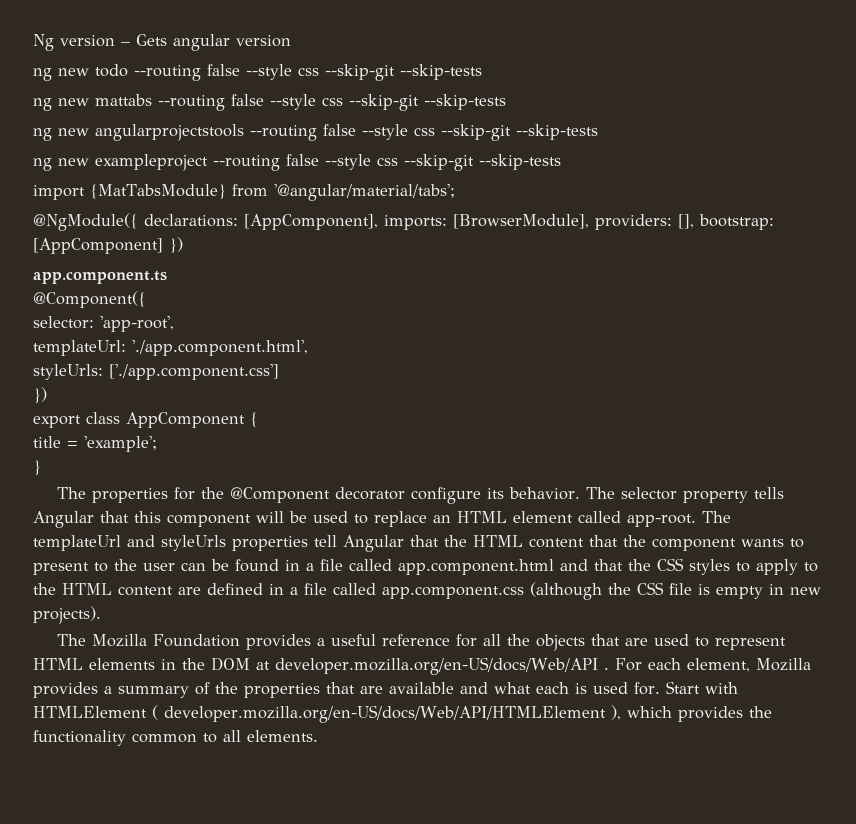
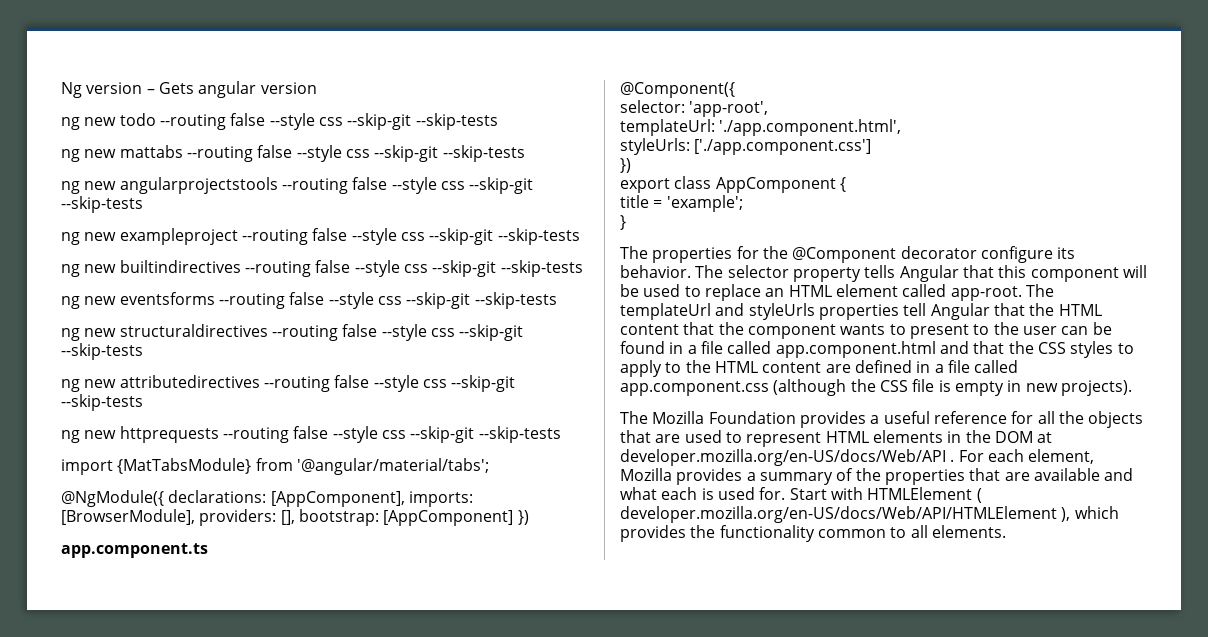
(561, 162) none -> [61,260,583,277] [61,292,557,309] [61,324,524,341] [61,343,143,360] [61,375,516,392] [61,394,143,411] [61,426,561,443] // ng new builtindirectives --routing false --style css --skip-git --skip-tests // ng new eventsforms --routing false --style css --skip-git --skip-tests // ng new structuraldirectives --routing false --style css --skip-git --skip-tests // ng new attributedirectives --routing false --style css --skip-git --skip-tests // ng new httprequests --routing false --style css --skip-git --skip-tests

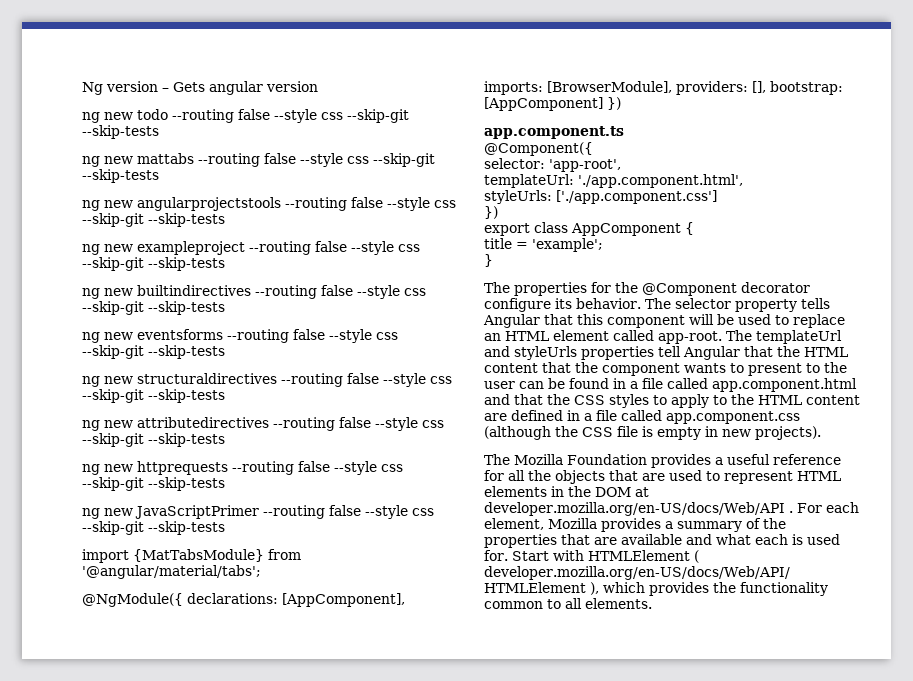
(561, 434) none -> [82,505,434,519] [82,521,225,535] // ng new JavaScriptPrimer --routing false --style css --skip-git --skip-tests

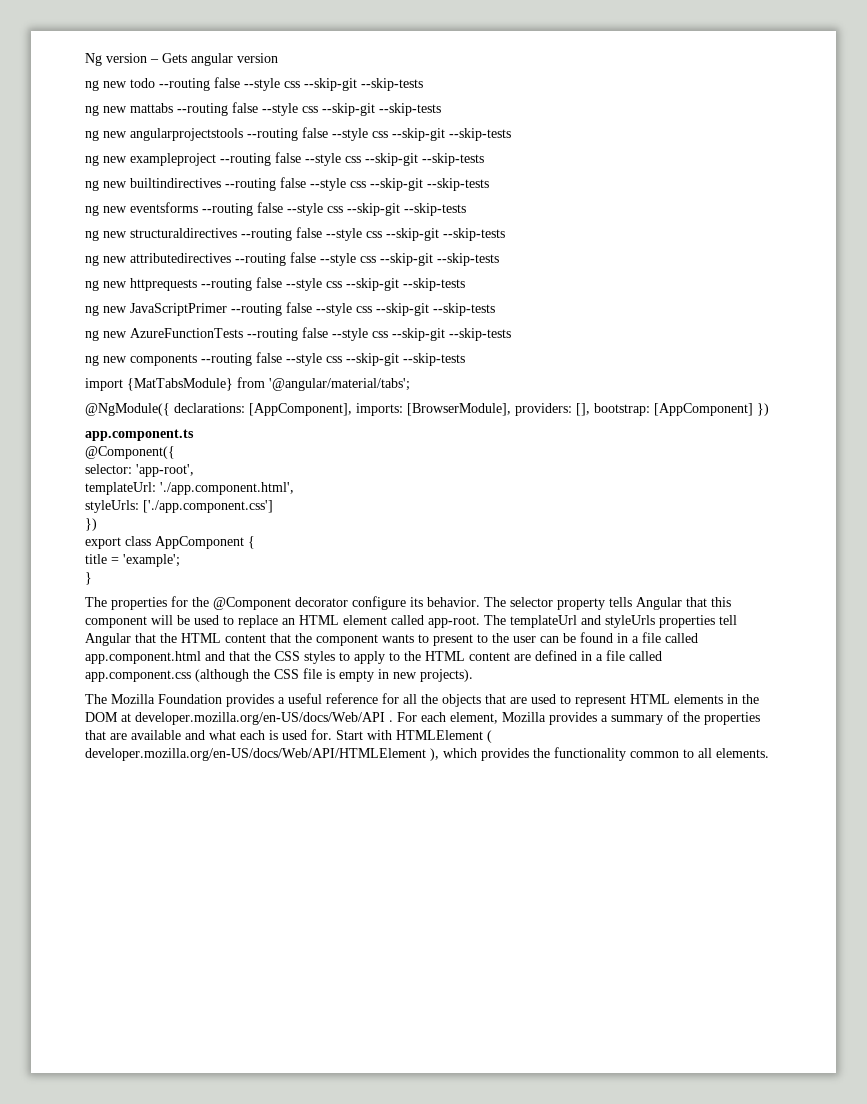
(225, 528) none -> [85,327,511,341] [85,352,465,366] // ng new AzureFunctionTests --routing false --style css --skip-git --skip-tests // ng new components --routing false --style css --skip-git --skip-tests

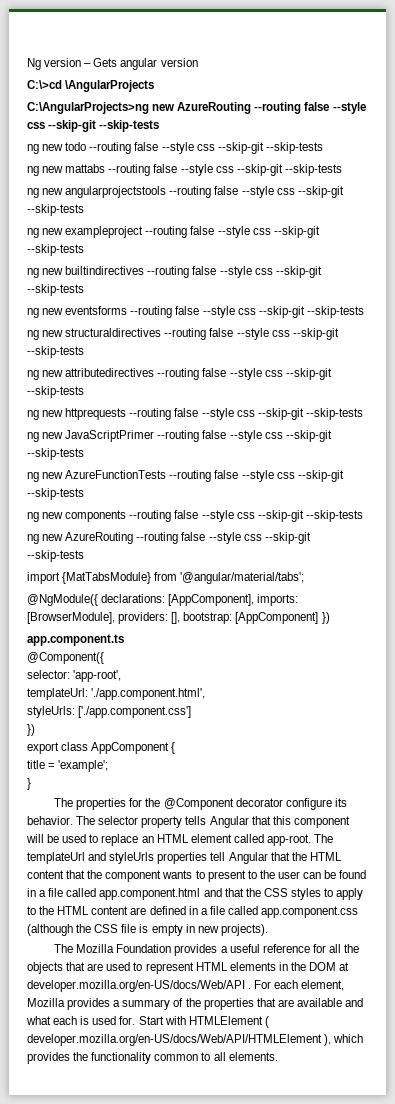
(278, 58) none -> [27,80,155,92] [27,102,366,114] [27,120,160,132] // C:\>cd \AngularProjects // C:\AngularProjects>ng new AzureRouting --routing false --style css --skip-git --skip-tests
(465, 359) none -> [27,532,311,544] [27,550,84,562] // ng new AzureRouting --routing false --style css --skip-git --skip-tests

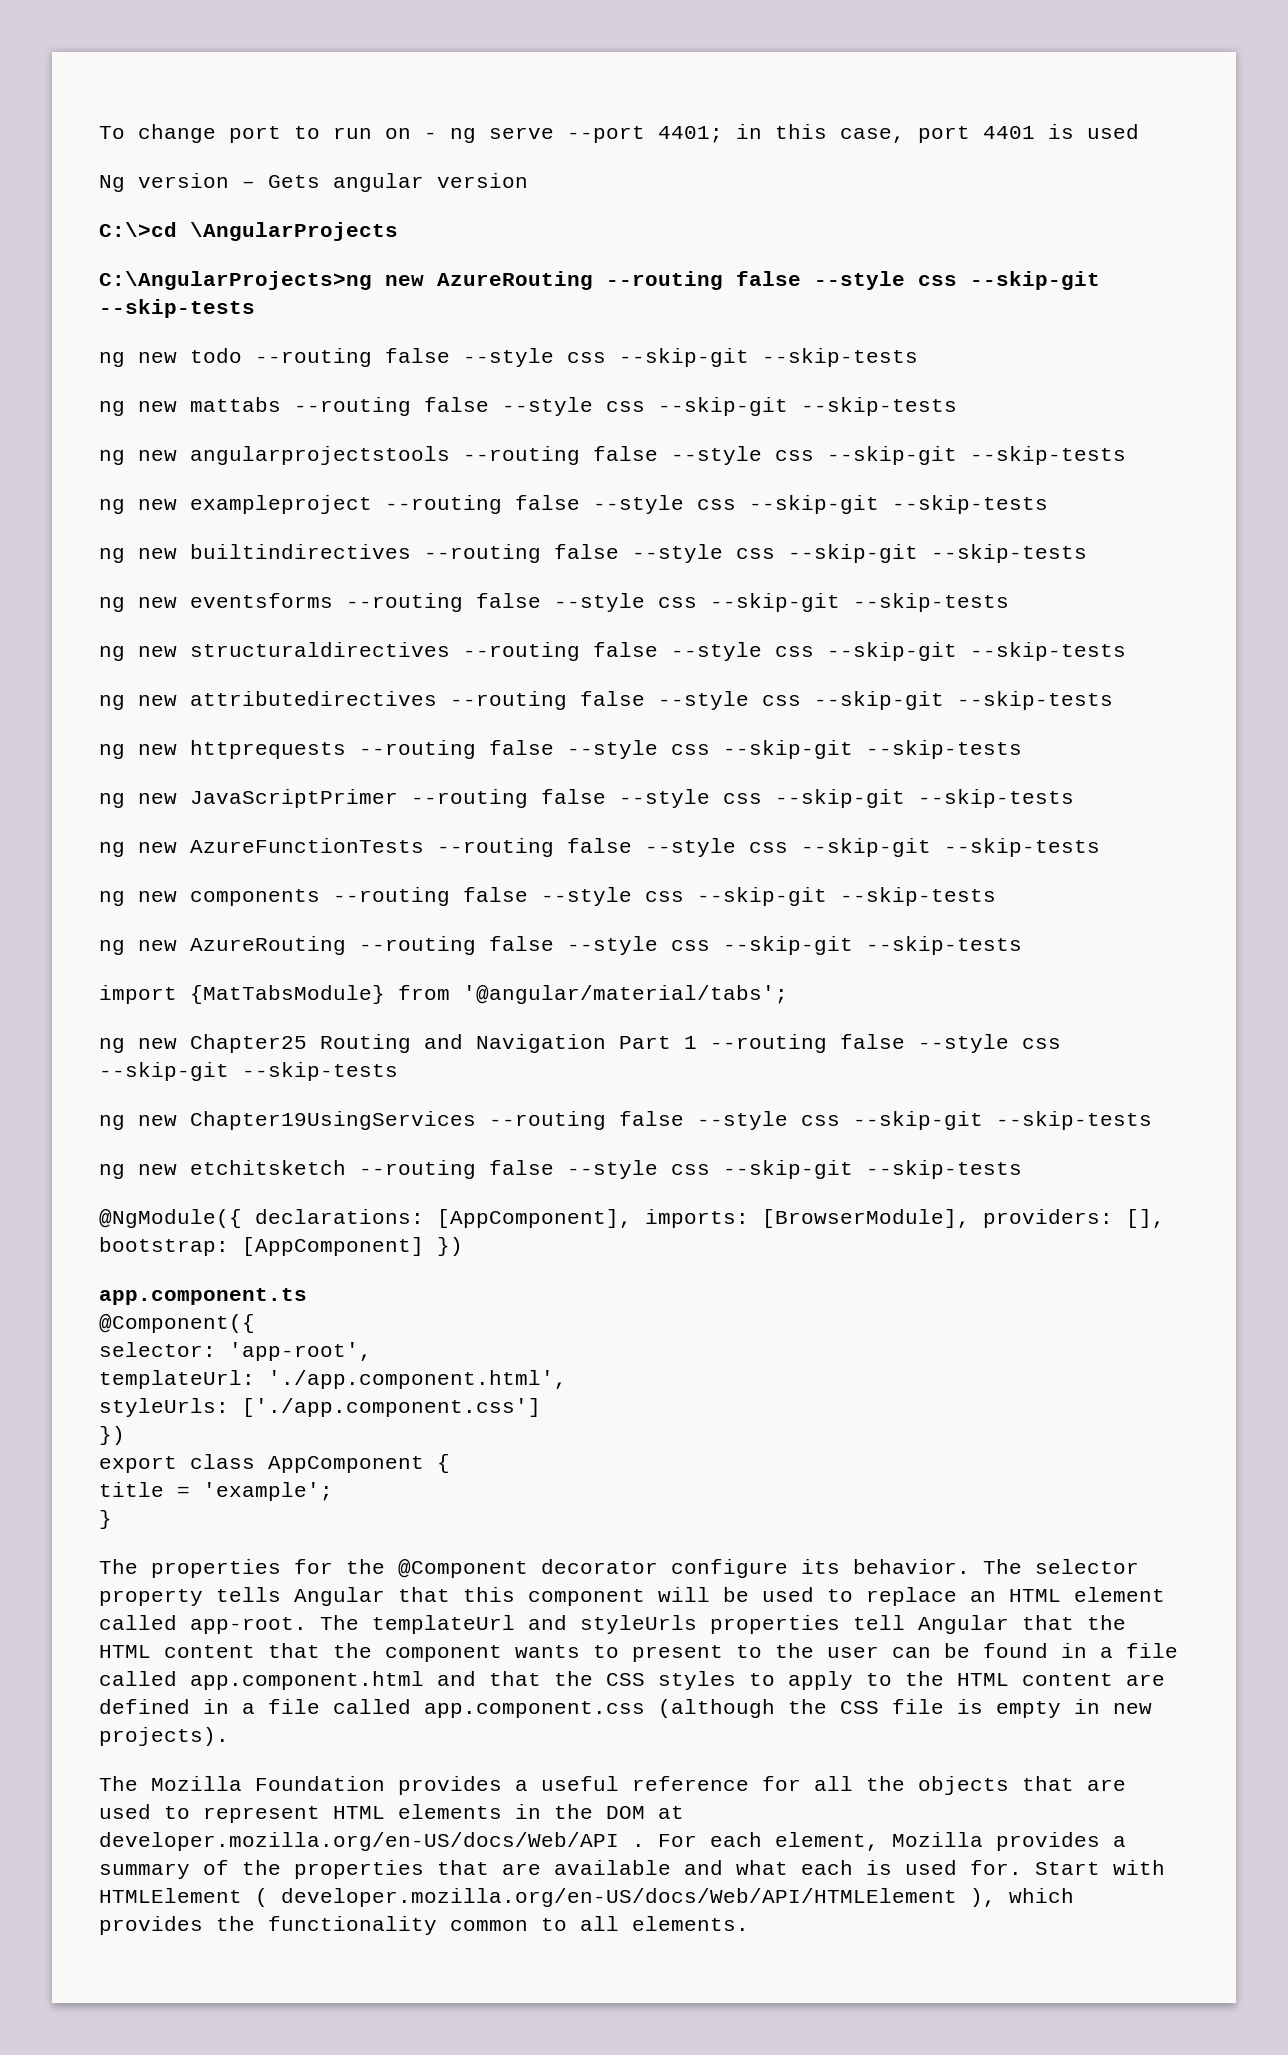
(27, 64) none -> [99,124,1139,143] To change port to run on - ng serve --port 4401; in this case, port 4401 is used //
(305, 578) none -> [99,1034,1061,1053] [99,1062,398,1081] [99,1111,1152,1130] [99,1160,1022,1179] // ng new Chapter25 Routing and Navigation Part 1 --routing false --style css --skip-git --skip-tests // ng new Chapter19UsingServices --routing false --style css --skip-git --skip-tests // ng new etchitsketch --routing false --style css --skip-git --skip-tests

